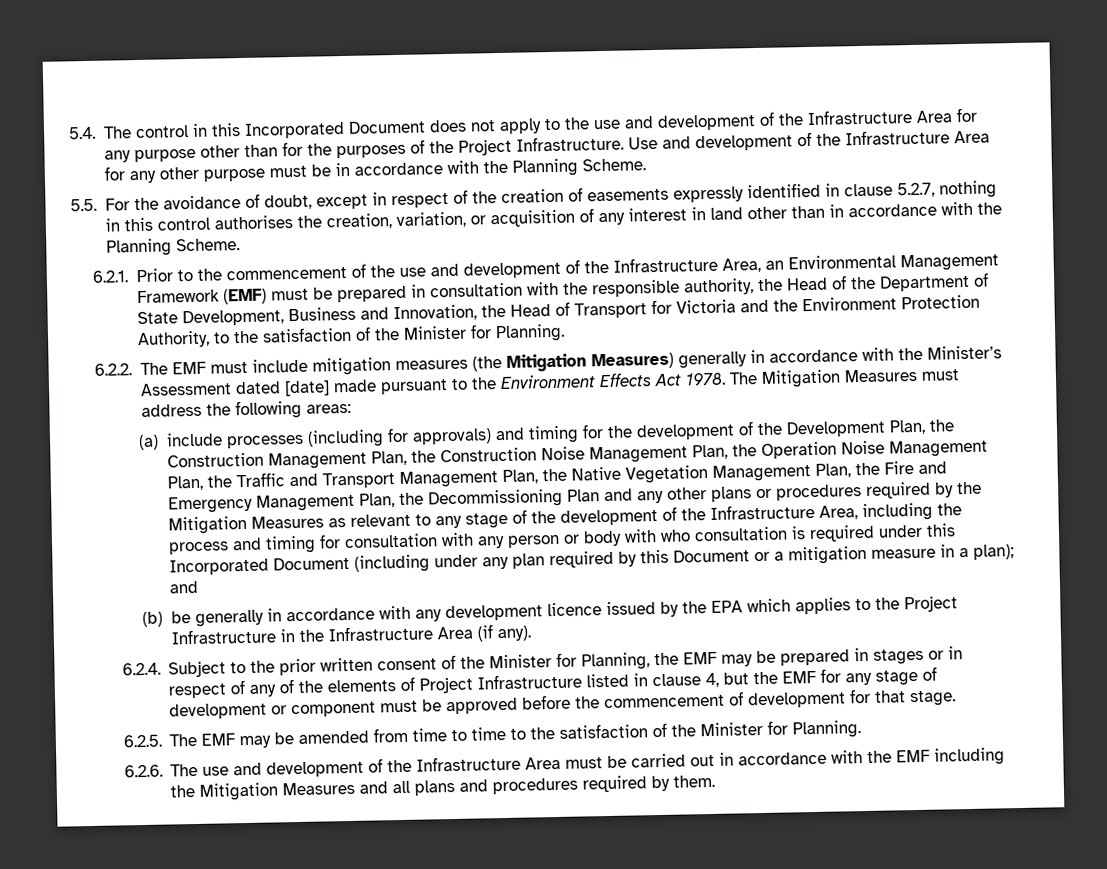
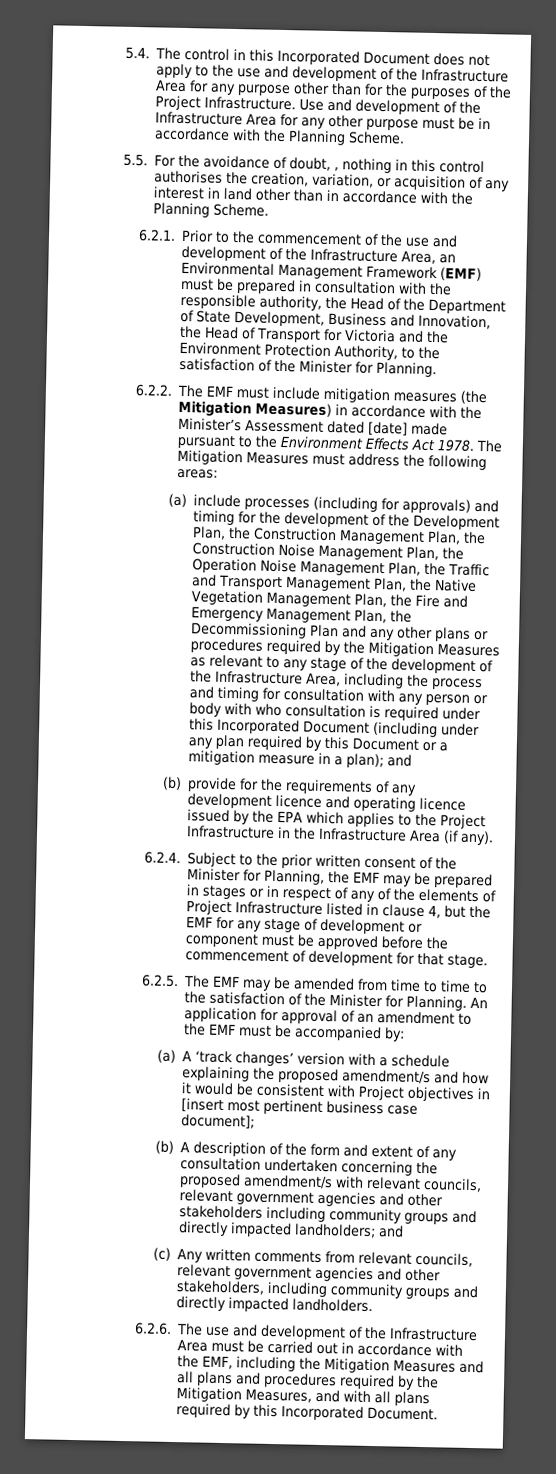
[315,182,935,210] except in respect of the creation of easements expressly identified in clause 5.2.7, -> [333,166,339,172] ,
[677,351,747,369] generally -> (333, 410) none
[170,604,543,627] be generally in accordance with any development -> [187,777,418,796] [187,793,417,812] provide for the requirements of any development licence and operating
(862, 729) none -> [469,996,488,1009] [183,1007,472,1025] [182,1023,405,1042] [157,1049,451,1068] [182,1066,490,1085] [181,1082,491,1103] [181,1098,419,1115] [181,1114,256,1129] [155,1140,458,1161] [180,1157,439,1176] [179,1173,483,1193] [179,1189,444,1208] [179,1205,478,1225] [178,1221,405,1239] [153,1247,474,1268] [177,1264,442,1283] [176,1280,480,1300] [176,1296,374,1313] An application for approval of an amendment to the EMF must be accompanied by: // (a) A ‘track changes’ version with a schedule explaining the proposed amendment/s and how it would be consistent with Project objectives in [insert most pertinent business case document]; // (b) A description of the form and extent of any consultation undertaken concerning the proposed amendment/s with relevant councils, relevant government agencies and other stakeholders including community groups and directly impacted landholders; and // (c) Any written comments from relevant councils, relevant government agencies and other stakeholders, including community groups and directly impacted landholders.
[896,749,931,763] EMF -> [201,1355,233,1370] EMF,
[673,774,716,788] them. -> [415,1375,439,1389] [175,1387,430,1407] [175,1403,438,1421] the Mitigation Measures, and with all plans required by this Incorporated Document.

